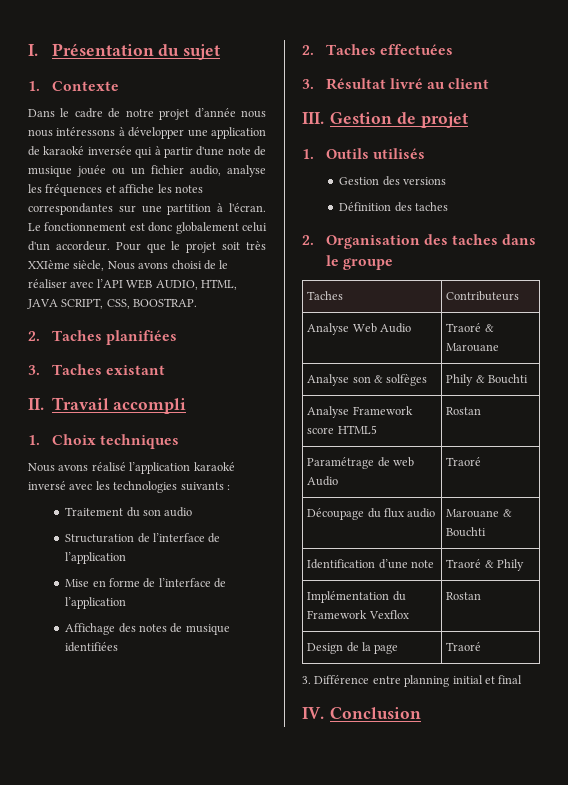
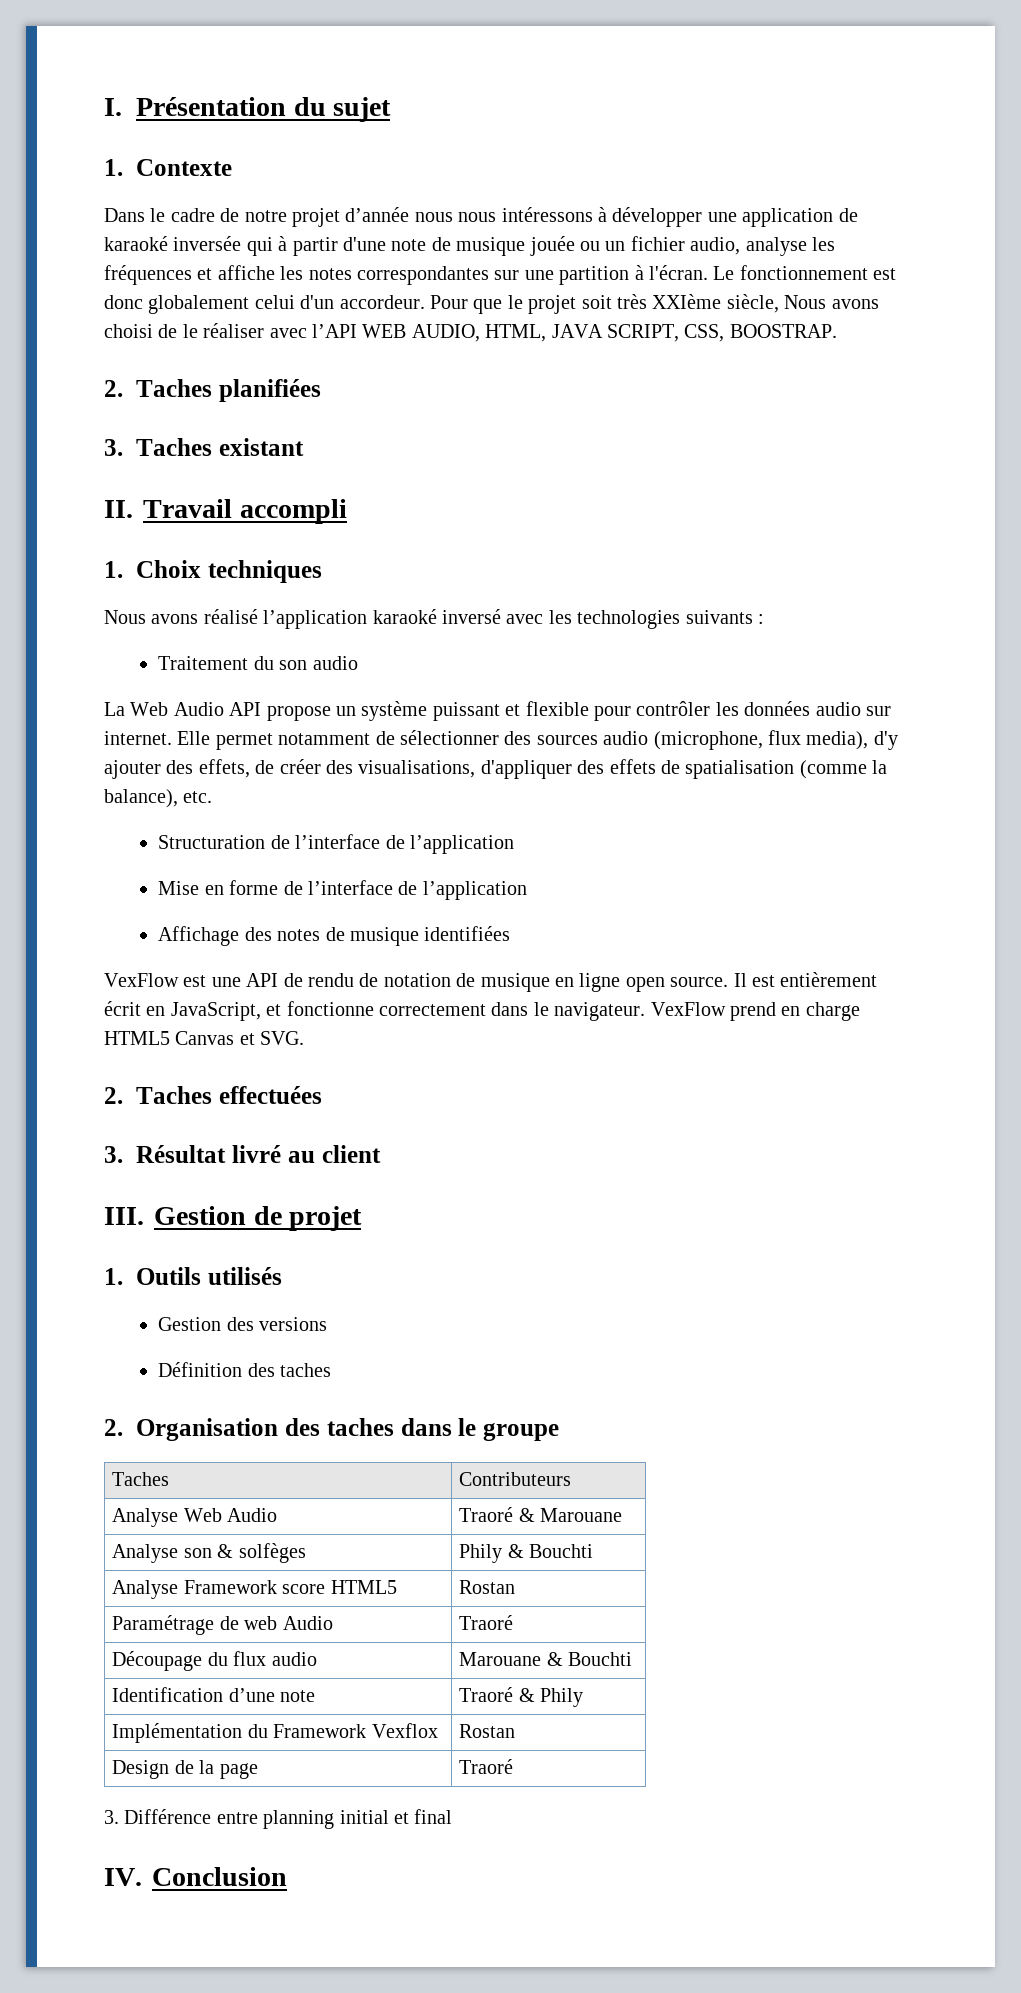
(193, 512) none -> [104,701,891,721] [104,730,898,750] [104,759,888,779] [104,789,213,808] // La Web Audio API propose un système puissant et flexible pour contrôler les données audio sur internet. Elle permet notamment de sélectionner des sources audio (microphone, flux media), d'y ajouter des effets, de créer des visualisations, d'appliquer des effets de spatialisation (comme la balance), etc.
(119, 647) none -> [104,972,878,992] [104,1001,860,1021] [104,1031,305,1045] // VexFlow est une API de rendu de notation de musique en ligne open source. Il est entièrement écrit en JavaScript, et fonctionne correctement dans le navigateur. VexFlow prend en charge HTML5 Canvas et SVG.

